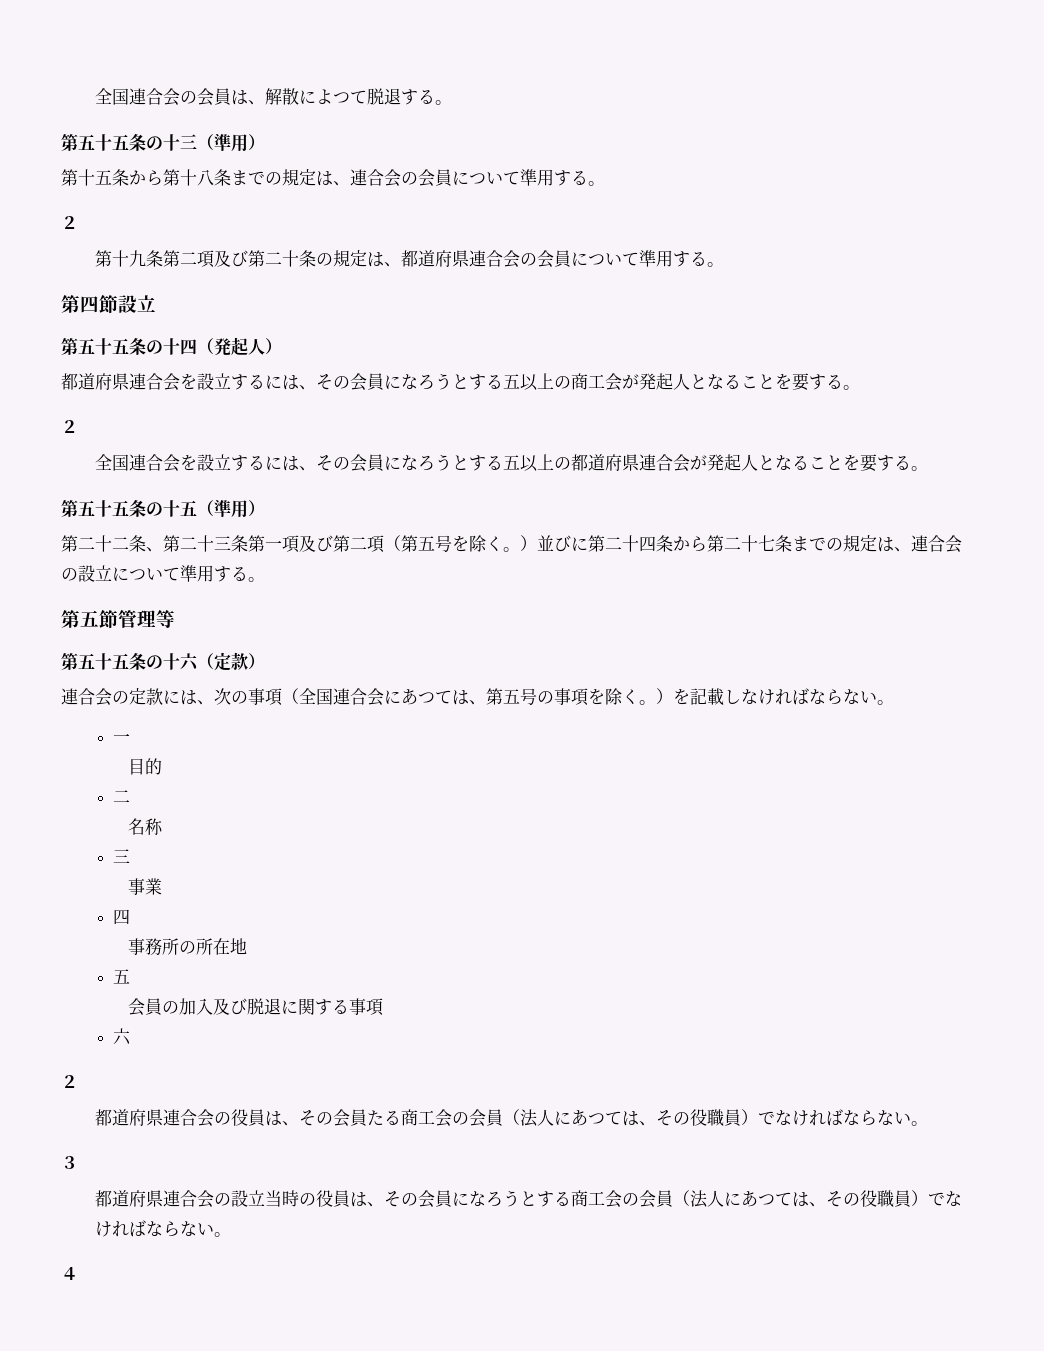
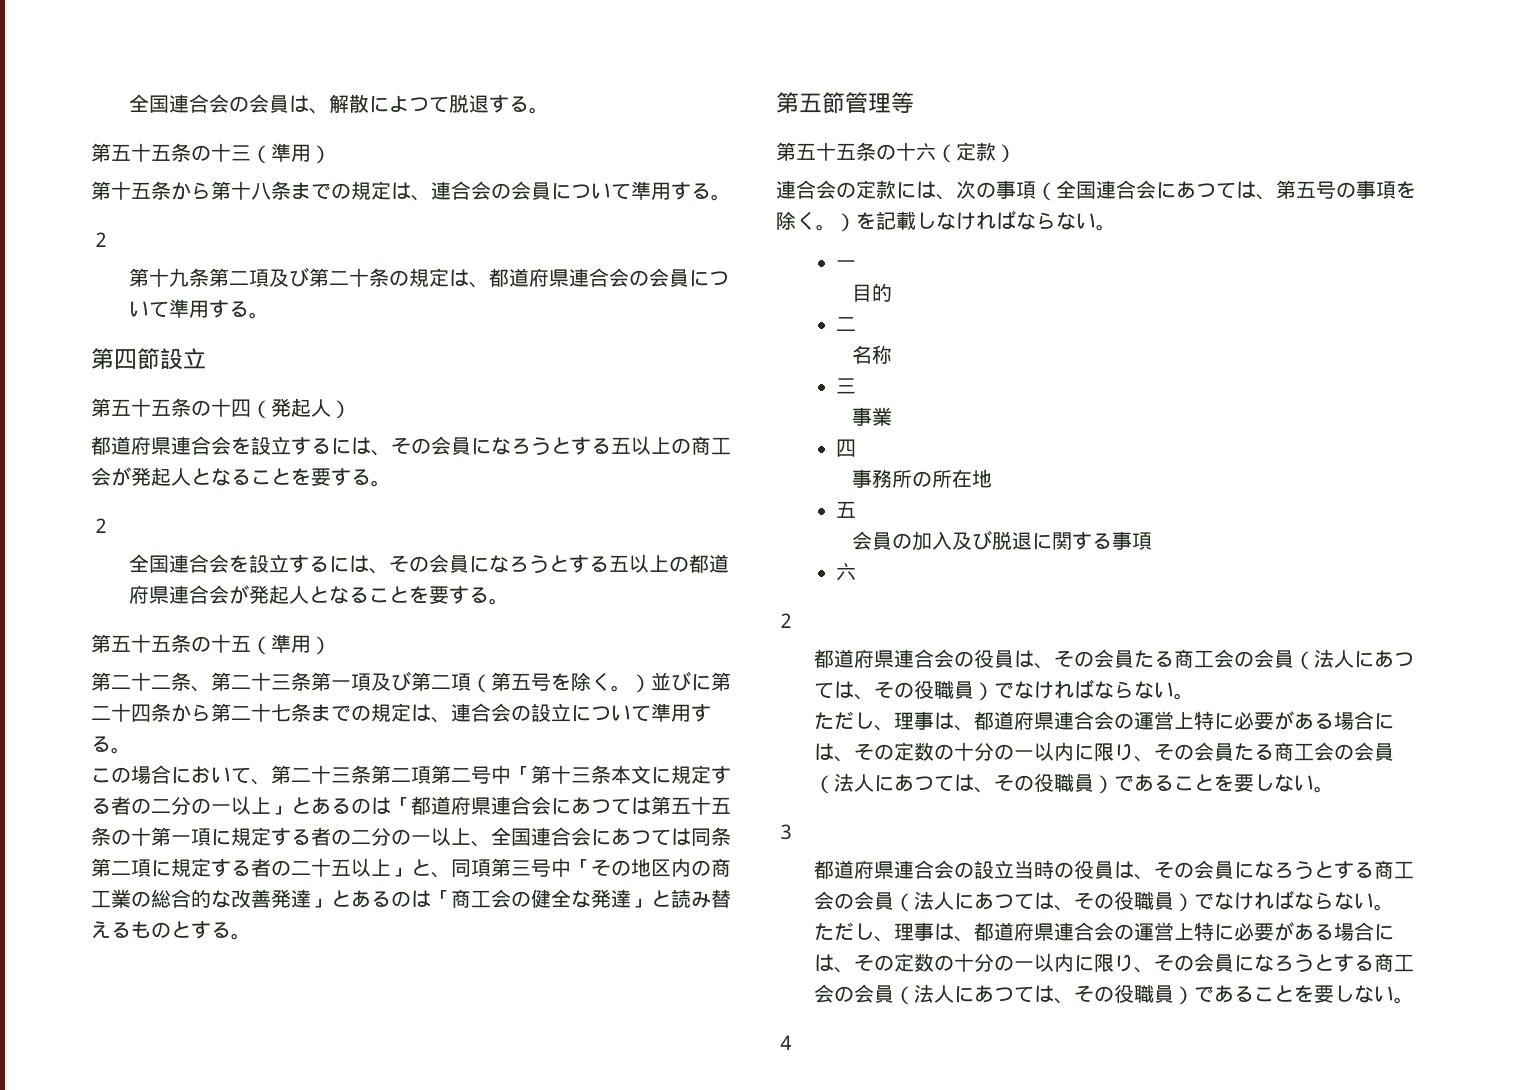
(265, 579) none -> [91,765,731,785] [91,796,731,815] [91,827,731,847] [91,858,731,878] [91,889,731,908] [91,921,251,940] // この場合において、第二十三条第二項第二号中「第十三条本文に規定する者の二分の一以上」とあるのは「都道府県連合会にあつては第五十五条の十第一項に規定する者の二分の一以上、全国連合会にあつては同条第二項に規定する者の二十五以上」と、同項第三号中「その地区内の商工業の総合的な改善発達」とあるのは「商工会の健全な発達」と読み替えるものとする。
(928, 1123) none -> [814,711,1395,731] [814,742,1395,762] [814,773,1335,794] // ただし、理事は、都道府県連合会の運営上特に必要がある場合には、その定数の十分の一以内に限り、その会員たる商工会の会員（法人にあつては、その役職員）であることを要しない。
(231, 1234) none -> [814,922,1395,942] [814,953,1415,973] [814,984,1415,1005] // ただし、理事は、都道府県連合会の運営上特に必要がある場合には、その定数の十分の一以内に限り、その会員になろうとする商工会の会員（法人にあつては、その役職員）であることを要しない。

